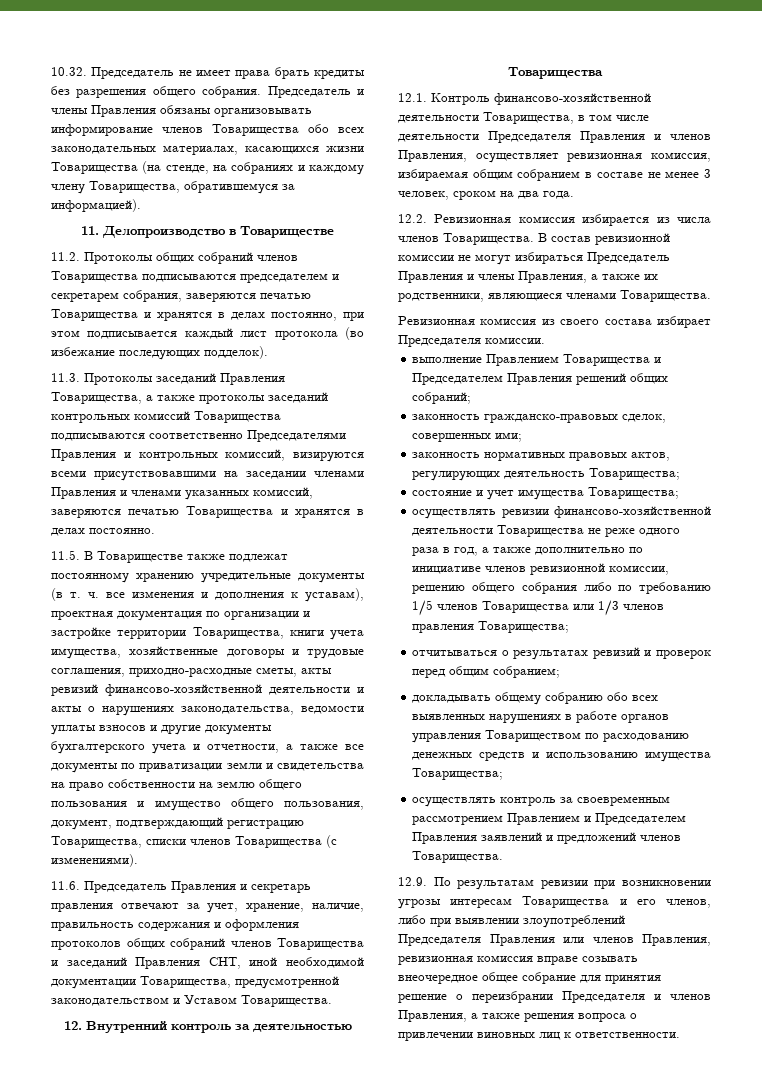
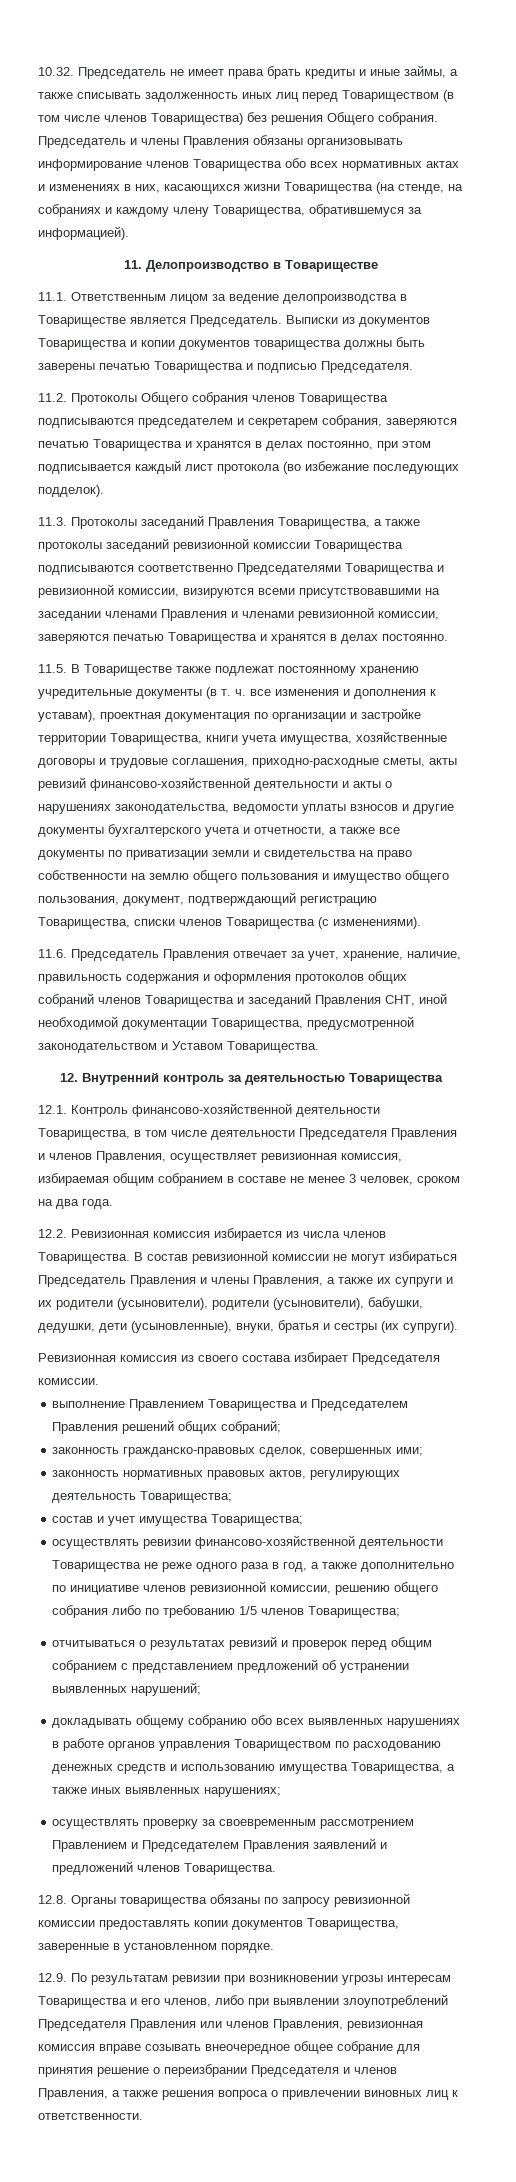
[51,86,196,98] без разрешения общего -> [359,65,458,78] [38,90,454,102] [38,112,374,125] и иные займы, а также списывать задолженность иных лиц перед Товариществом (в том числе членов Товарищества) без решения Общего
[51,145,238,155] законодательных материалах, -> [342,161,459,171] [38,184,160,193] нормативных актах и изменениях в них,
(334, 232) none -> [38,292,407,304] [38,315,430,327] [38,337,425,350] [38,361,413,373] // 11.1. Ответственным лицом за ведение делопроизводства в Товариществе является Председатель. Выписки из документов Товарищества и копии документов товарищества должны быть заверены печатью Товарищества и подписью Председателя.
[156,252,253,264] общих собраний -> [141,392,248,405] Общего собрания
[51,411,190,423] контрольных комиссий -> [173,538,310,552] ревизионной комиссии
[51,449,286,461] Правления и контрольных комиссий, -> [345,563,444,575] [38,584,179,598] Товарищества и ревизионной комиссии,
[185,487,313,500] указанных комиссий, -> [298,607,439,621] ревизионной комиссии,
[240,884,311,893] [51,903,179,912] и секретарь правления отвечают -> [233,951,287,958] отвечает
[398,290,711,302] родственники, являющиеся членами Товарищества. -> [395,1277,453,1287] [38,1297,423,1310] [38,1320,458,1333] супруги и их родители (усыновители), родители (усыновители), бабушки, дедушки, дети (усыновленные), внуки, братья и сестры (их супруги).
[412,490,473,496] состояние -> [52,1516,94,1523] состав
[482,600,665,616] [412,624,475,633] Товарищества или 1/3 членов правления -> (305, 1611) none
[493,666,561,678] собранием; -> [52,1659,410,1673] [52,1682,202,1696] собранием с представлением предложений об устранении выявленных нарушений;
[412,768,504,780] [412,797,557,807] Товарищества; // осуществлять контроль -> [351,1762,456,1774] [52,1787,282,1797] [52,1819,199,1829] Товарищества, а также иных выявленных нарушениях; // осуществлять проверку
(504, 857) none -> [38,1893,410,1907] [38,1918,399,1930] [38,1943,274,1953] // 12.8. Органы товарищества обязаны по запросу ревизионной комиссии предоставлять копии документов Товарищества, заверенные в установленном порядке.

